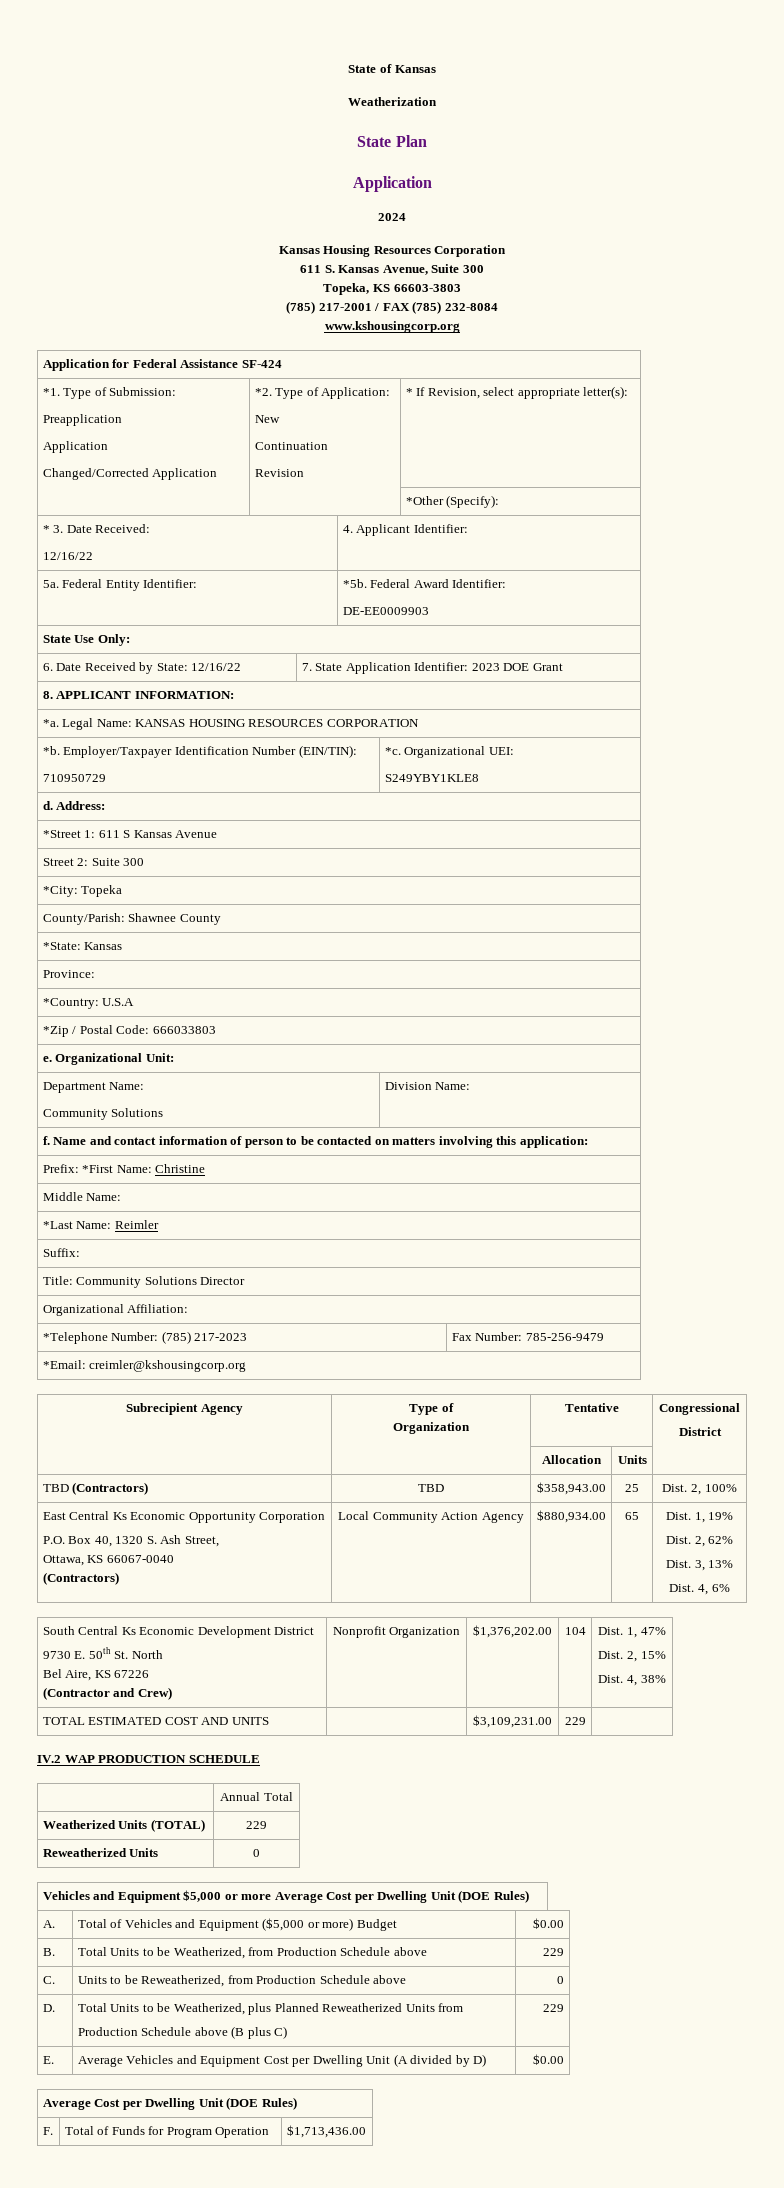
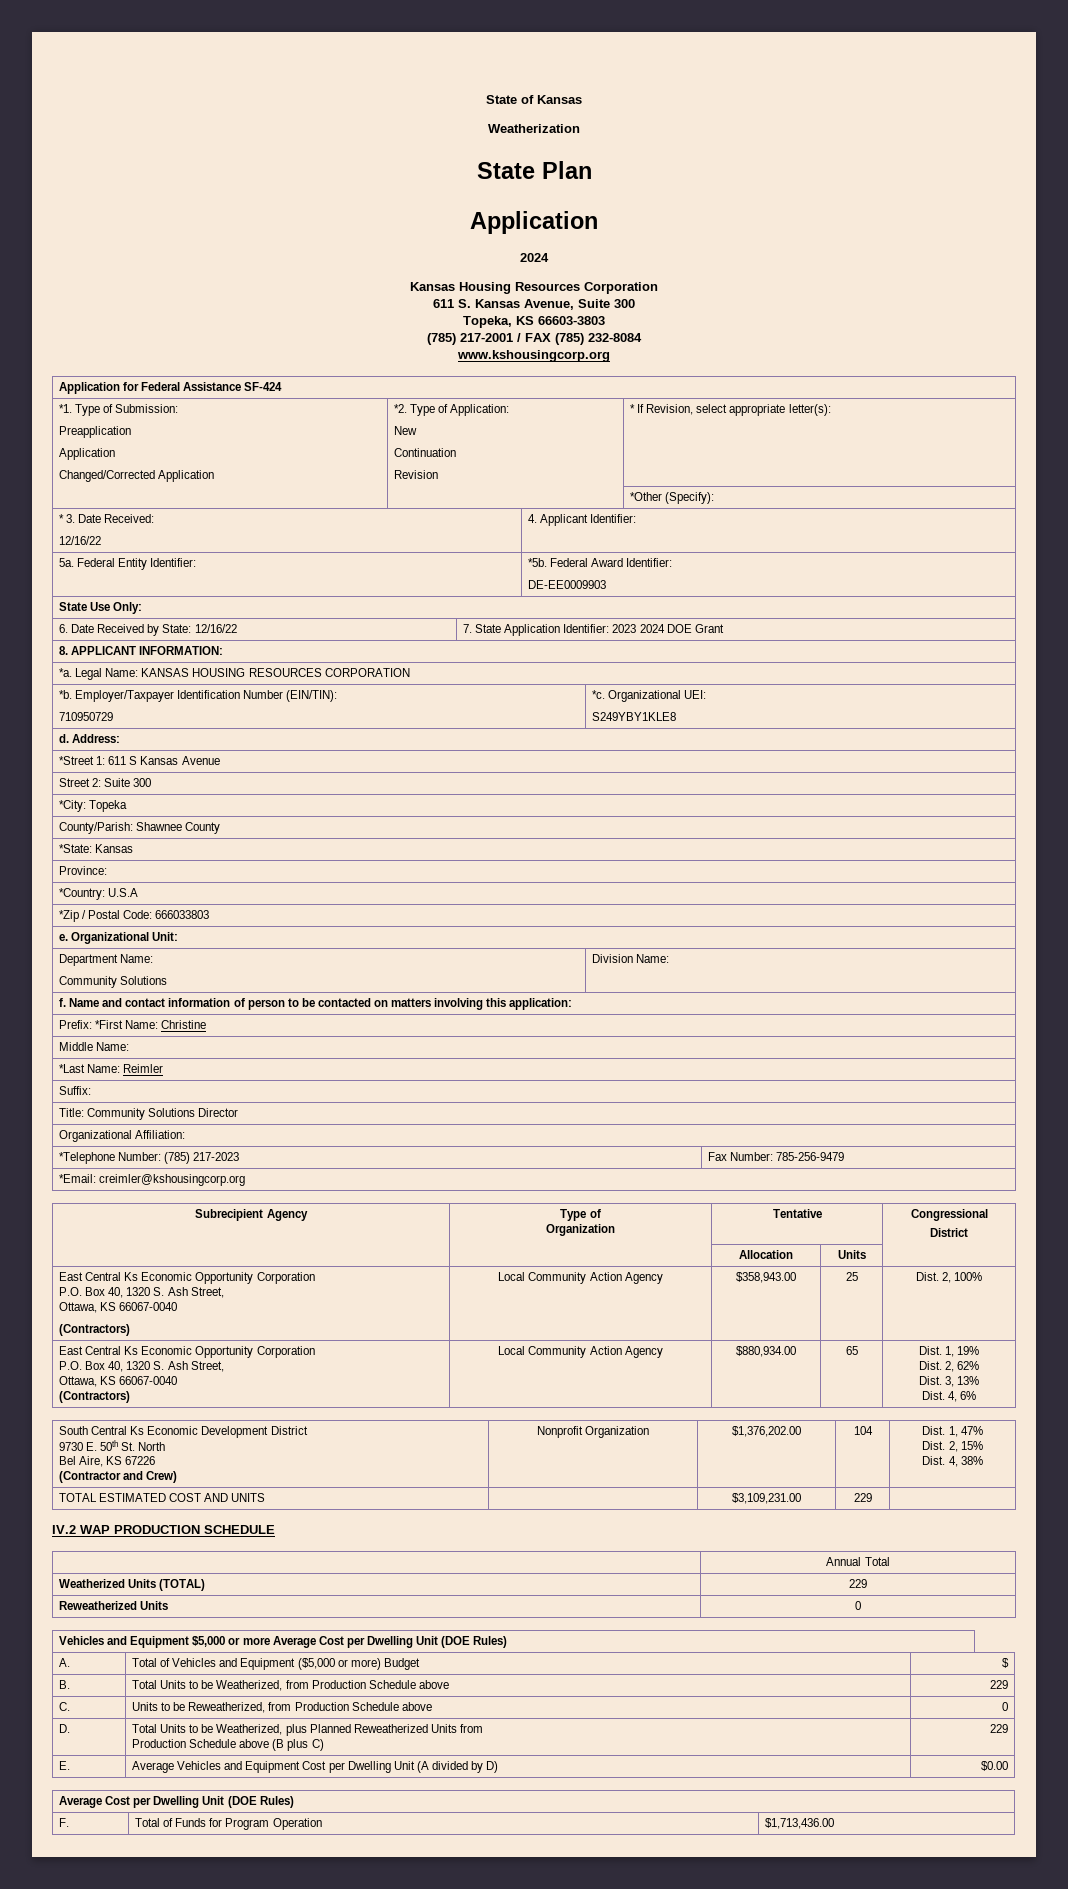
(500, 667) none -> [639,624,665,633] 2024
[42,1482,149,1495] [418,1484,444,1492] TBD (Contractors) | TBD -> [58,1272,315,1284] [58,1287,224,1298] [58,1302,178,1313] [58,1324,130,1336] [498,1272,663,1284] East Central Ks Economic Opportunity Corporation // P.O. Box 40, 1320 S. Ash Street, // Ottawa, KS 66067-0040 // (Contractors) | Local Community Action Agency
[533,1918,565,1929] $0.00 -> [1002,1658,1010,1668] $

